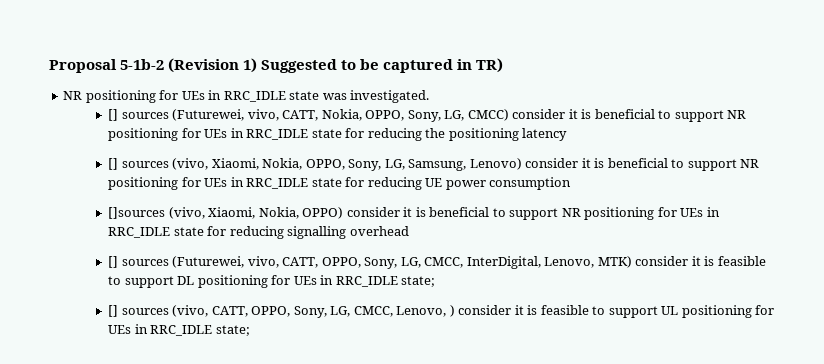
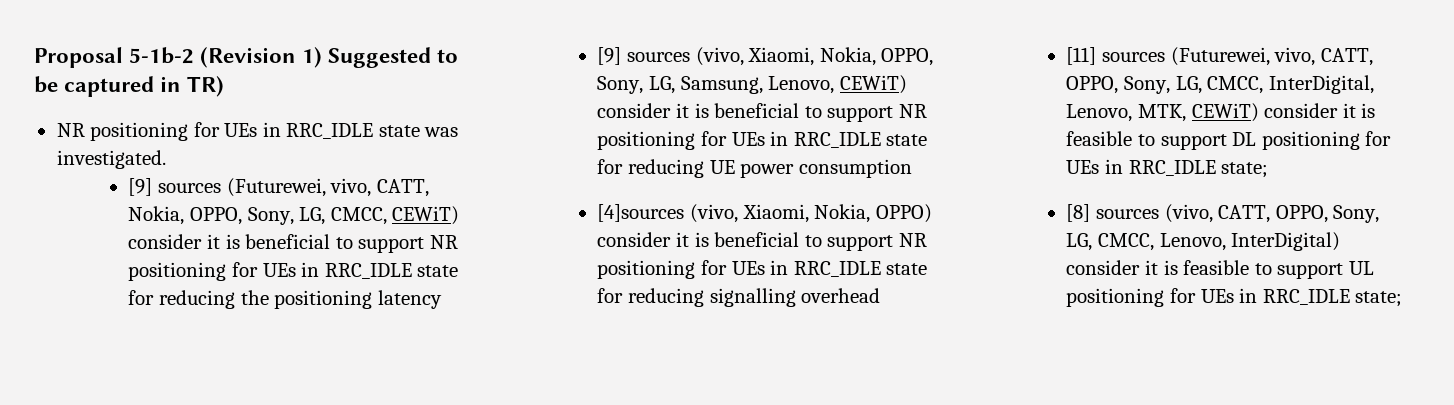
[108,109,119,121] [] -> [128,178,153,196] [9]
[467,109,509,121] CMCC) -> [330,206,460,225] CMCC, CEWiT)
[108,158,119,170] [] -> [597,47,622,65] [9]
[469,158,522,170] Lenovo) -> [768,75,907,94] Lenovo, CEWiT)
[108,207,166,219] []sources -> [597,204,685,222] [4]sources
[108,256,119,268] [] -> [1066,47,1097,65] [11]
[597,256,632,268] MTK) -> [1138,103,1259,122] MTK, CEWiT)
[108,305,119,317] [] -> [1066,204,1091,222] [8]
[449,305,455,317] ) -> [1231,232,1341,251] InterDigital)

